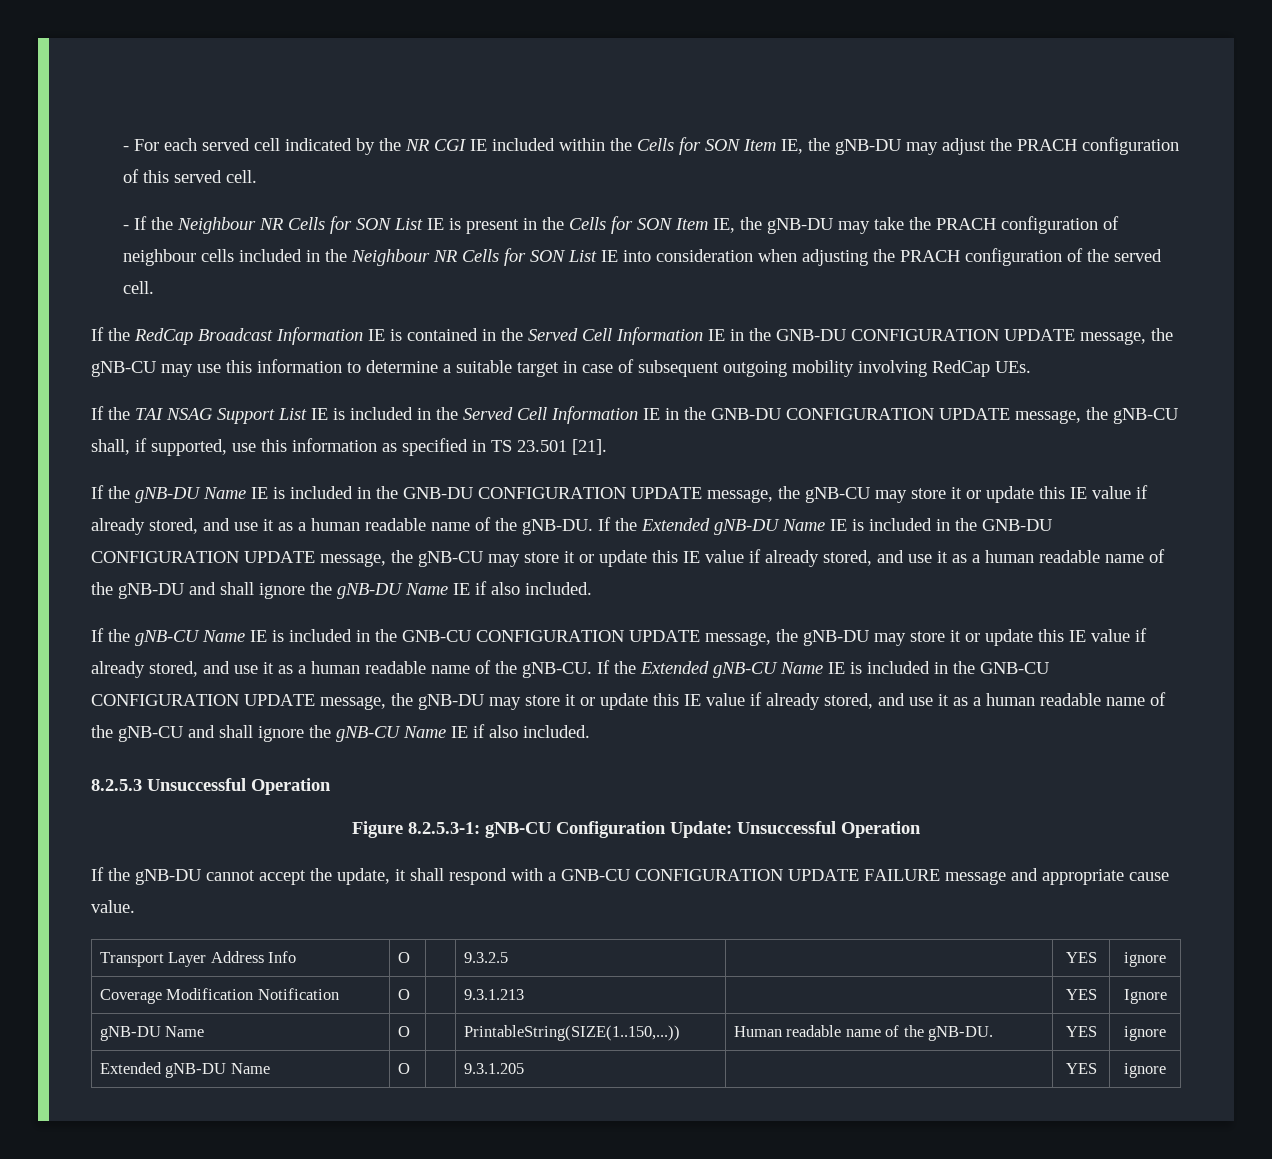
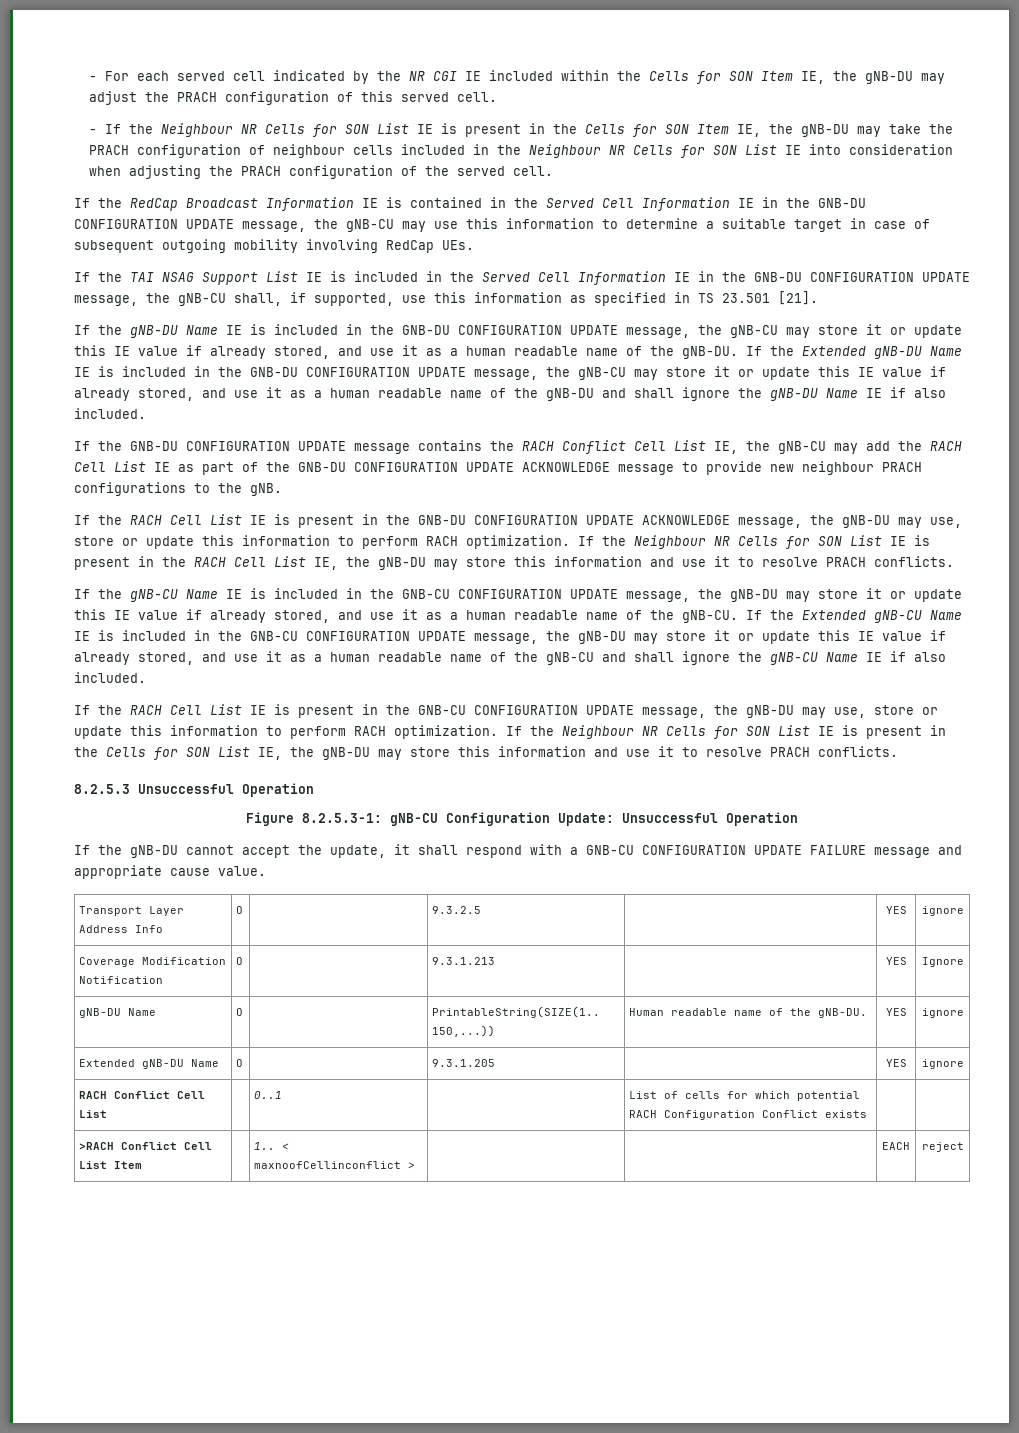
(592, 588) none -> [74,440,962,454] [74,461,922,475] [74,482,282,496] [74,514,962,528] [74,535,930,549] [74,556,954,570] // If the GNB-DU CONFIGURATION UPDATE message contains the RACH Conflict Cell List IE, the gNB-CU may add the RACH Cell List IE as part of the GNB-DU CONFIGURATION UPDATE ACKNOWLEDGE message to provide new neighbour PRACH configurations to the gNB. // If the RACH Cell List IE is present in the GNB-DU CONFIGURATION UPDATE ACKNOWLEDGE message, the gNB-DU may use, store or update this information to perform RACH optimization. If the Neighbour NR Cells for SON List IE is present in the RACH Cell List IE, the gNB-DU may store this information and use it to resolve PRACH conflicts.
(590, 731) none -> [74,704,938,718] [74,725,946,739] [74,746,898,760] // If the RACH Cell List IE is present in the GNB-CU CONFIGURATION UPDATE message, the gNB-DU may use, store or update this information to perform RACH optimization. If the Neighbour NR Cells for SON List IE is present in the Cells for SON List IE, the gNB-DU may store this information and use it to resolve PRACH conflicts.
(1166, 1070) none -> [79,1091,206,1099] [79,1110,108,1118] [254,1091,283,1099] [629,1091,861,1101] [629,1110,868,1120] [79,1142,213,1150] [79,1161,143,1169] [254,1142,290,1150] [254,1161,416,1169] [882,1142,910,1150] [921,1142,964,1152] // RACH Conflict Cell List | | 0..1 | | List of cells for which potential RACH Configuration Conflict exists | | // >RACH Conflict Cell List Item | | 1.. < maxnoofCellinconflict > | | | EACH | reject

